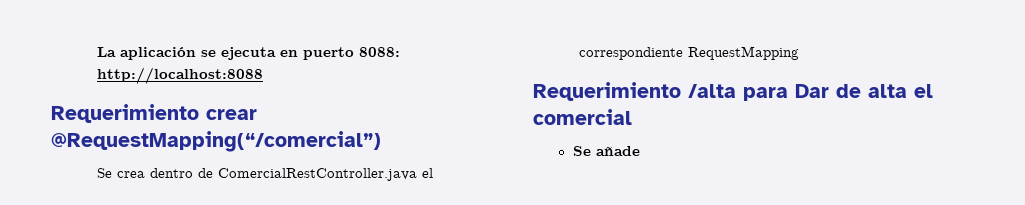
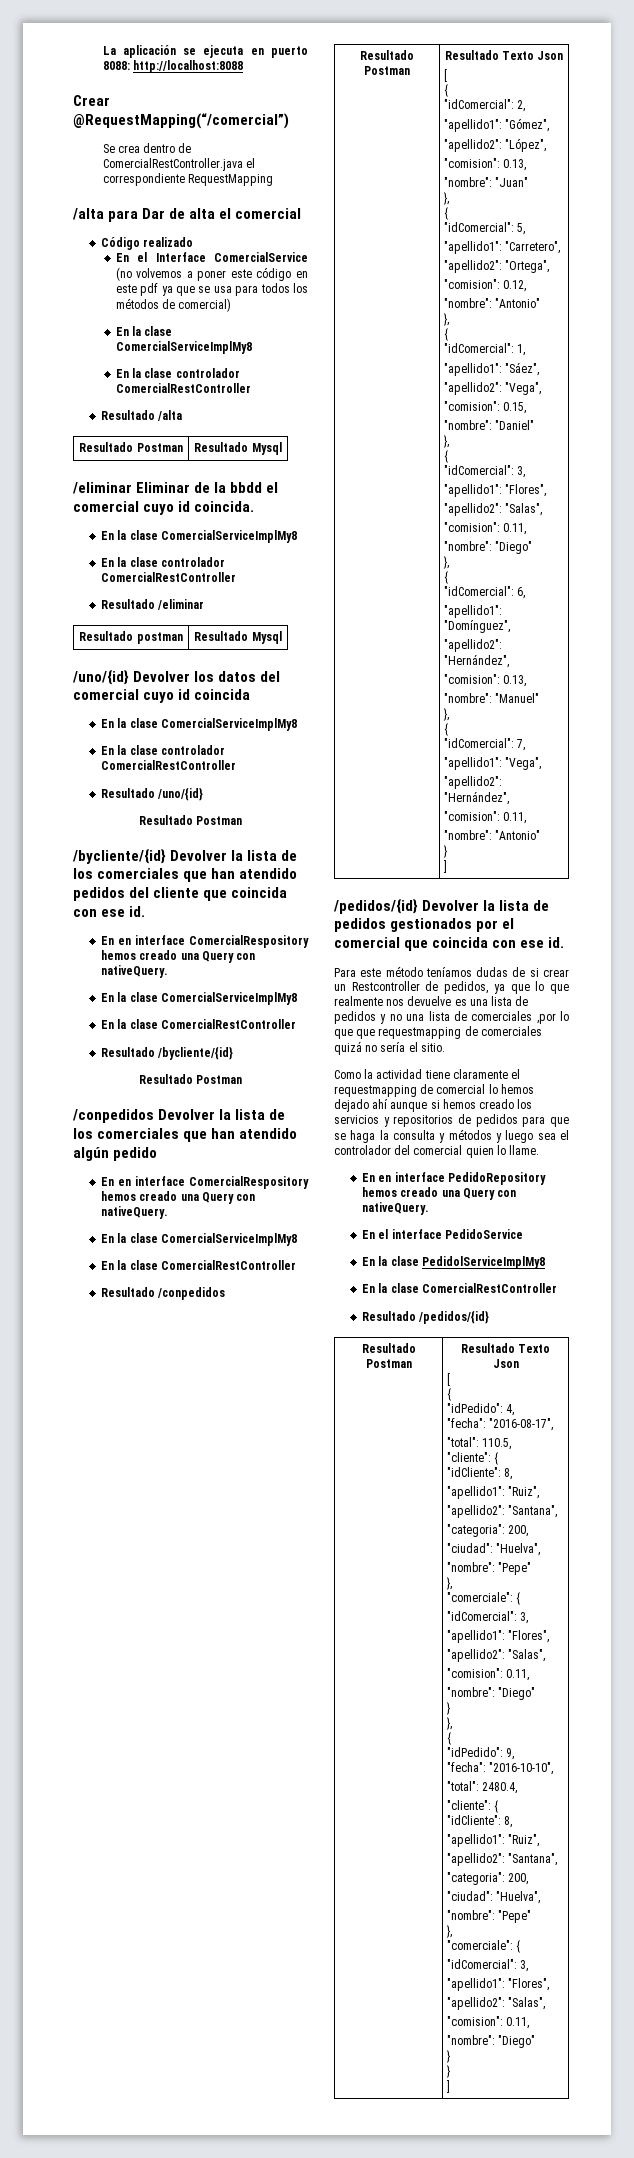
[51,104,257,123] Requerimiento crear -> [73,95,110,106] Crear
[533,82,681,101] Requerimiento -> (273, 180) none
[572,146,640,156] Se añade -> [101,237,194,250] [115,252,308,262] [115,267,308,281] [115,283,308,296] [115,298,232,312] [115,326,173,336] [115,341,252,354] [115,368,240,378] [115,383,251,393] [101,410,183,421] [79,442,183,452] [194,442,282,455] [73,482,279,494] [73,501,255,515] [101,530,297,543] [101,557,225,567] [101,572,237,582] [101,599,205,610] [79,631,183,644] [194,631,282,644] [73,669,281,685] [73,689,251,703] [101,718,297,731] [101,745,225,755] [101,760,237,770] [101,787,204,801] [138,815,243,825] [73,848,298,864] [73,868,298,882] [73,887,288,901] [73,906,146,917] [101,935,309,948] [101,950,255,963] [101,965,169,978] [101,992,297,1005] [101,1019,296,1029] [101,1046,234,1060] [138,1074,243,1084] [73,1109,286,1123] [73,1128,298,1142] [73,1147,158,1161] [101,1176,309,1189] [101,1191,255,1204] [101,1206,169,1219] [101,1233,297,1246] [101,1260,296,1270] [101,1287,226,1300] [360,50,414,60] [364,66,410,75] [444,50,564,60] [444,69,448,82] [444,84,449,97] [444,99,526,112] [444,118,550,132] [444,138,547,152] [444,158,527,171] [444,177,529,187] [443,192,450,205] [444,207,449,220] [444,222,526,235] [444,241,561,254] [444,260,550,273] [444,279,527,292] [444,298,541,308] [443,313,450,326] [444,328,449,341] [444,343,526,356] [444,362,540,376] [444,382,542,395] [444,401,527,414] [444,420,535,430] [443,435,450,448] [444,450,449,463] [444,465,526,478] [444,484,547,497] [444,503,543,516] [444,522,527,535] [444,541,533,554] [443,556,450,569] [444,571,449,584] [444,586,526,599] [444,605,503,618] [444,620,511,633] [444,639,503,652] [444,654,510,668] [444,674,527,687] [444,693,540,703] [443,708,450,721] [444,723,449,736] [444,738,526,751] [444,757,542,770] [444,776,503,789] [444,791,510,805] [444,811,527,824] [444,830,541,840] [443,845,448,858] [443,860,448,873] [334,898,550,914] [334,918,515,932] [334,937,565,951] [334,966,569,977] [334,981,569,994] [334,996,529,1006] [334,1011,569,1024] [334,1026,542,1039] [334,1041,445,1055] [334,1069,521,1079] [334,1084,534,1097] [334,1099,533,1112] [334,1114,569,1127] [334,1129,569,1143] [334,1145,540,1158] [362,1172,546,1185] [362,1187,516,1200] [362,1202,430,1215] [362,1229,523,1239] [362,1256,545,1269] [362,1283,557,1293] [362,1310,490,1324] [361,1343,416,1353] [365,1359,412,1368] [460,1343,551,1353] [492,1359,519,1368] [447,1373,451,1386] [447,1388,452,1401] [447,1403,515,1416] [447,1418,554,1431] [447,1437,512,1450] [447,1452,499,1465] [447,1467,513,1480] [447,1486,540,1499] [447,1505,558,1518] [447,1524,529,1537] [447,1543,541,1556] [447,1562,532,1575] [446,1577,453,1590] [447,1592,521,1605] [447,1611,529,1624] [447,1630,550,1643] [447,1649,546,1662] [447,1668,530,1681] [447,1687,536,1700] [446,1702,451,1715] [446,1717,453,1730] [447,1732,452,1745] [447,1747,515,1760] [447,1762,554,1775] [447,1781,518,1794] [447,1800,499,1813] [447,1815,513,1828] [447,1834,540,1847] [447,1853,558,1866] [447,1872,529,1885] [447,1891,541,1904] [447,1910,532,1923] [446,1925,453,1938] [447,1940,521,1953] [447,1959,529,1972] [447,1978,550,1991] [447,1997,546,2010] [447,2016,530,2029] [447,2035,536,2048] [446,2050,451,2063] [446,2065,451,2078] [446,2080,451,2093] Código realizado // En el Interface ComercialService (no volvemos a poner este código en este pdf ya que se usa para todos los métodos de comercial) // En la clase ComercialServiceImplMy8 // En la clase controlador ComercialRestController // Resultado /alta // Resultado Postman | Resultado Mysql // /eliminar Eliminar de la bbdd el comercial cuyo id coincida. // En la clase ComercialServiceImplMy8 // En la clase controlador ComercialRestController // Resultado /eliminar // Resultado postman | Resultado Mysql // /uno/{id} Devolver los datos del comercial cuyo id coincida // En la clase ComercialServiceImplMy8 // En la clase controlador ComercialRestController // Resultado /uno/{id} // Resultado Postman // /bycliente/{id} Devolver la lista de los comerciales que han atendido pedidos del cliente que coincida con ese id. // En en interface ComercialRespository hemos creado una Query con nativeQuery. // En la clase ComercialServiceImplMy8 // En la clase ComercialRestController // Resultado /bycliente/{id} // Resultado Postman // /conpedidos Devolver la lista de los comerciales que han atendido algún pedido // En en interface ComercialRespository hemos creado una Query con nativeQuery. // En la clase ComercialServiceImplMy8 // En la clase ComercialRestController // Resultado /conpedidos // Resultado Postman | Resultado Texto Json // [ // { // "idComercial": 2, // "apellido1": "Gómez", // "apellido2": "López", // "comision": 0.13, // "nombre": "Juan" // }, // { // "idComercial": 5, // "apellido1": "Carretero", // "apellido2": "Ortega", // "comision": 0.12, // "nombre": "Antonio" // }, // { // "idComercial": 1, // "apellido1": "Sáez", // "apellido2": "Vega", // "comision": 0.15, // "nombre": "Daniel" // }, // { // "idComercial": 3, // "apellido1": "Flores", // "apellido2": "Salas", // "comision": 0.11, // "nombre": "Diego" // }, // { // "idComercial": 6, // "apellido1": "Domínguez", // "apellido2": "Hernández", // "comision": 0.13, // "nombre": "Manuel" // }, // { // "idComercial": 7, // "apellido1": "Vega", // "apellido2": "Hernández", // "comision": 0.11, // "nombre": "Antonio" // } // ] // /pedidos/{id} Devolver la lista de pedidos gestionados por el comercial que coincida con ese id. // Para este método teníamos dudas de si crear un Restcontroller de pedidos, ya que lo que realmente nos devuelve es una lista de pedidos y no una lista de comerciales ,por lo que que requestmapping de comerciales quizá no sería el sitio. // Como la actividad tiene claramente el requestmapping de comercial lo hemos dejado ahí aunque si hemos creado los servicios y repositorios de pedidos para que se haga la consulta y métodos y luego sea el controlador del comercial quien lo llame. // En en interface PedidoRepository hemos creado una Query con nativeQuery. // En el interface PedidoService // En la clase PedidolServiceImplMy8 // En la clase ComercialRestController // Resultado /pedidos/{id} // Resultado Postman | Resultado Texto Json // [ // { // "idPedido": 4, // "fecha": "2016-08-17", // "total": 110.5, // "cliente": { // "idCliente": 8, // "apellido1": "Ruiz", // "apellido2": "Santana", // "categoria": 200, // "ciudad": "Huelva", // "nombre": "Pepe" // }, // "comerciale": { // "idComercial": 3, // "apellido1": "Flores", // "apellido2": "Salas", // "comision": 0.11, // "nombre": "Diego" // } // }, // { // "idPedido": 9, // "fecha": "2016-10-10", // "total": 2480.4, // "cliente": { // "idCliente": 8, // "apellido1": "Ruiz", // "apellido2": "Santana", // "categoria": 200, // "ciudad": "Huelva", // "nombre": "Pepe" // }, // "comerciale": { // "idComercial": 3, // "apellido1": "Flores", // "apellido2": "Salas", // "comision": 0.11, // "nombre": "Diego" // } // } // ]

